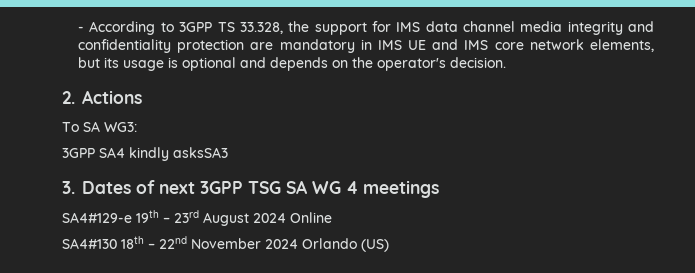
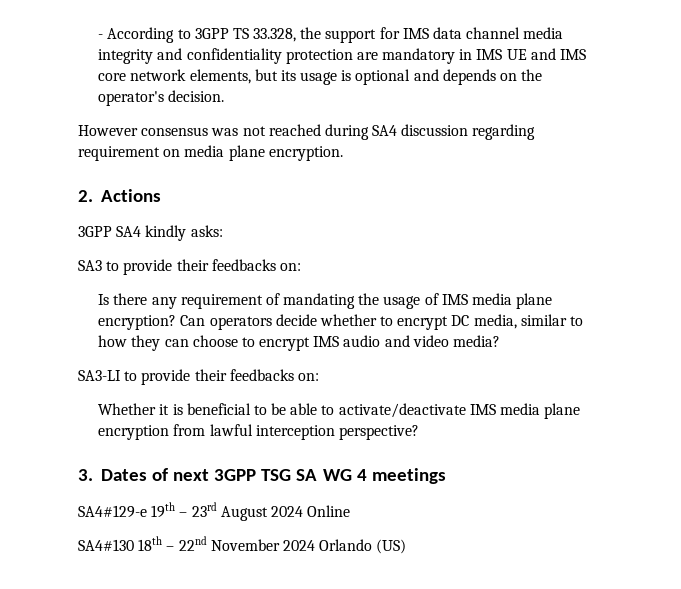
(507, 62) none -> [78,124,536,140] [78,145,343,161] // However consensus was not reached during SA4 discussion regarding requirement on media plane encryption.
[62,121,137,132] // To SA WG3: -> (161, 195) none
[173,147,228,158] asksSA3 -> [190,225,223,237] [78,259,301,275] [98,293,553,309] [98,314,584,330] [98,335,501,351] [78,369,319,385] [98,403,581,419] [98,424,419,440] asks: // SA3 to provide their feedbacks on: // Is there any requirement of mandating the usage of IMS media plane encryption? Can operators decide whether to encrypt DC media, similar to how they can choose to encrypt IMS audio and video media? // SA3-LI to provide their feedbacks on: // Whether it is beneficial to be able to activate/deactivate IMS media plane encryption from lawful interception perspective?

